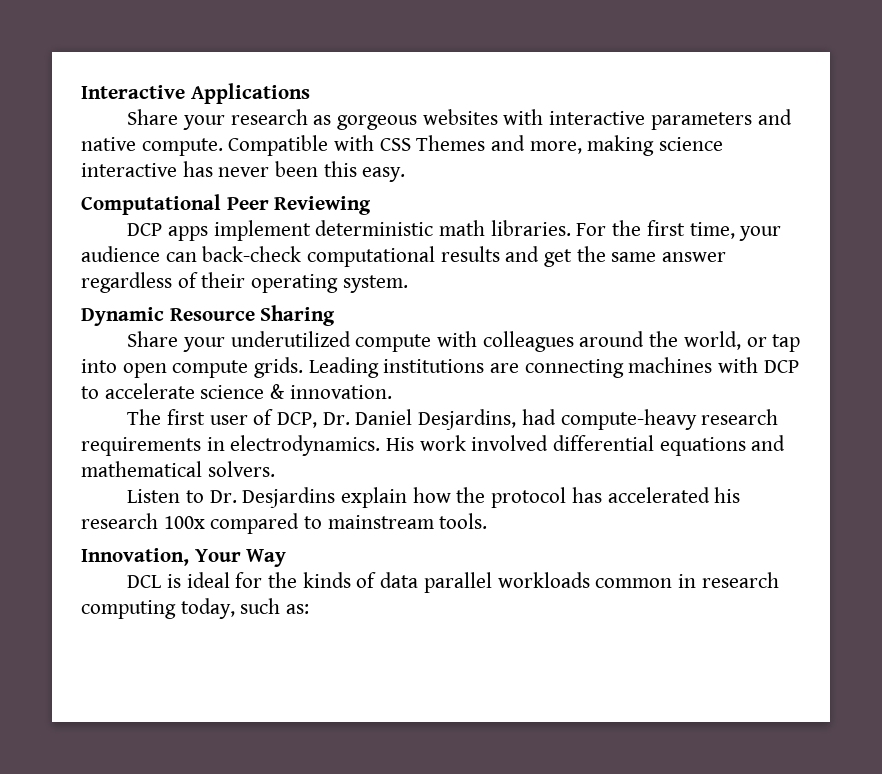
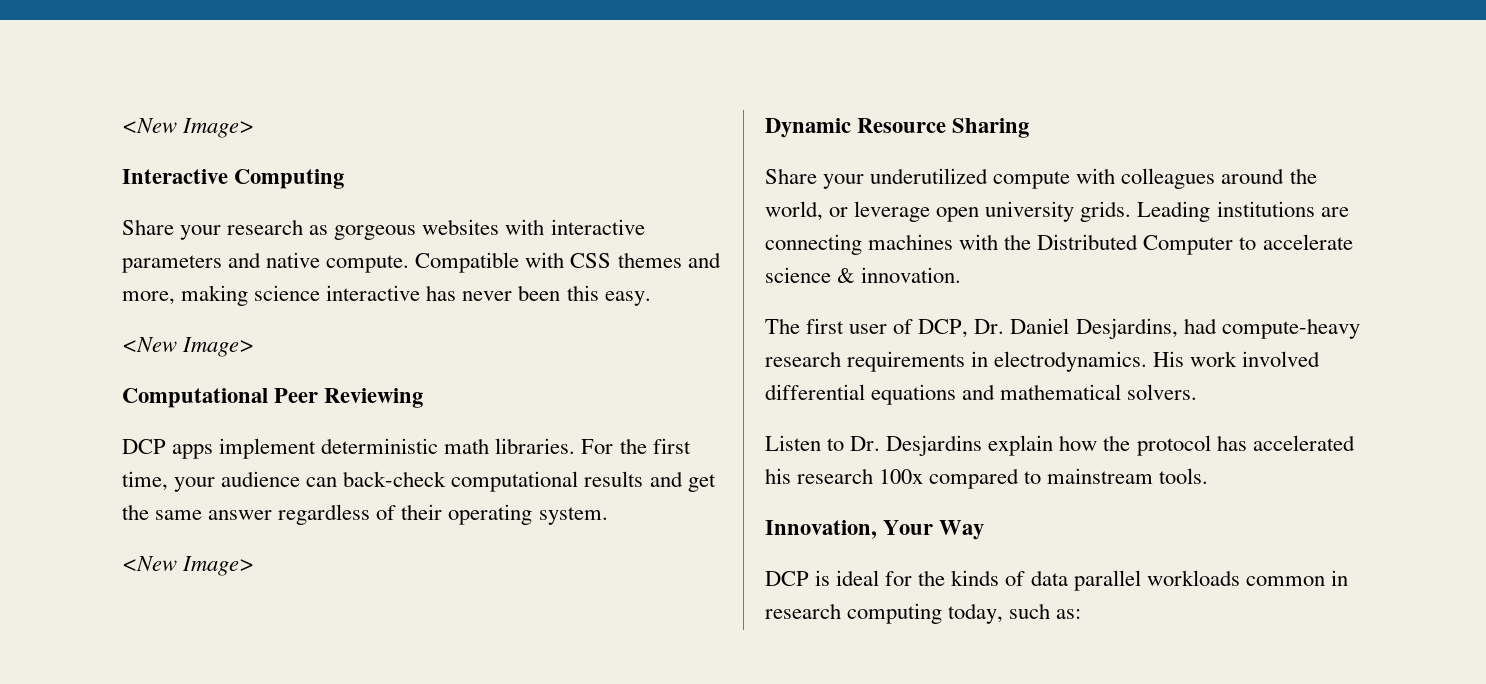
[81,83,310,104] Interactive Applications -> [122,118,255,138] [122,169,345,189] <New Image> // Interactive Computing
[416,135,486,151] Themes -> [617,252,682,268] themes
(406, 174) none -> [122,337,255,357] // <New Image>
(408, 284) none -> [122,556,255,576] // <New Image>
[772,334,801,352] [81,359,249,378] tap into open compute -> [854,201,1075,222] leverage open university
[763,360,799,373] DCP -> [1004,234,1234,255] the Distributed Computer
[127,575,162,588] DCL -> [765,571,809,586] DCP

